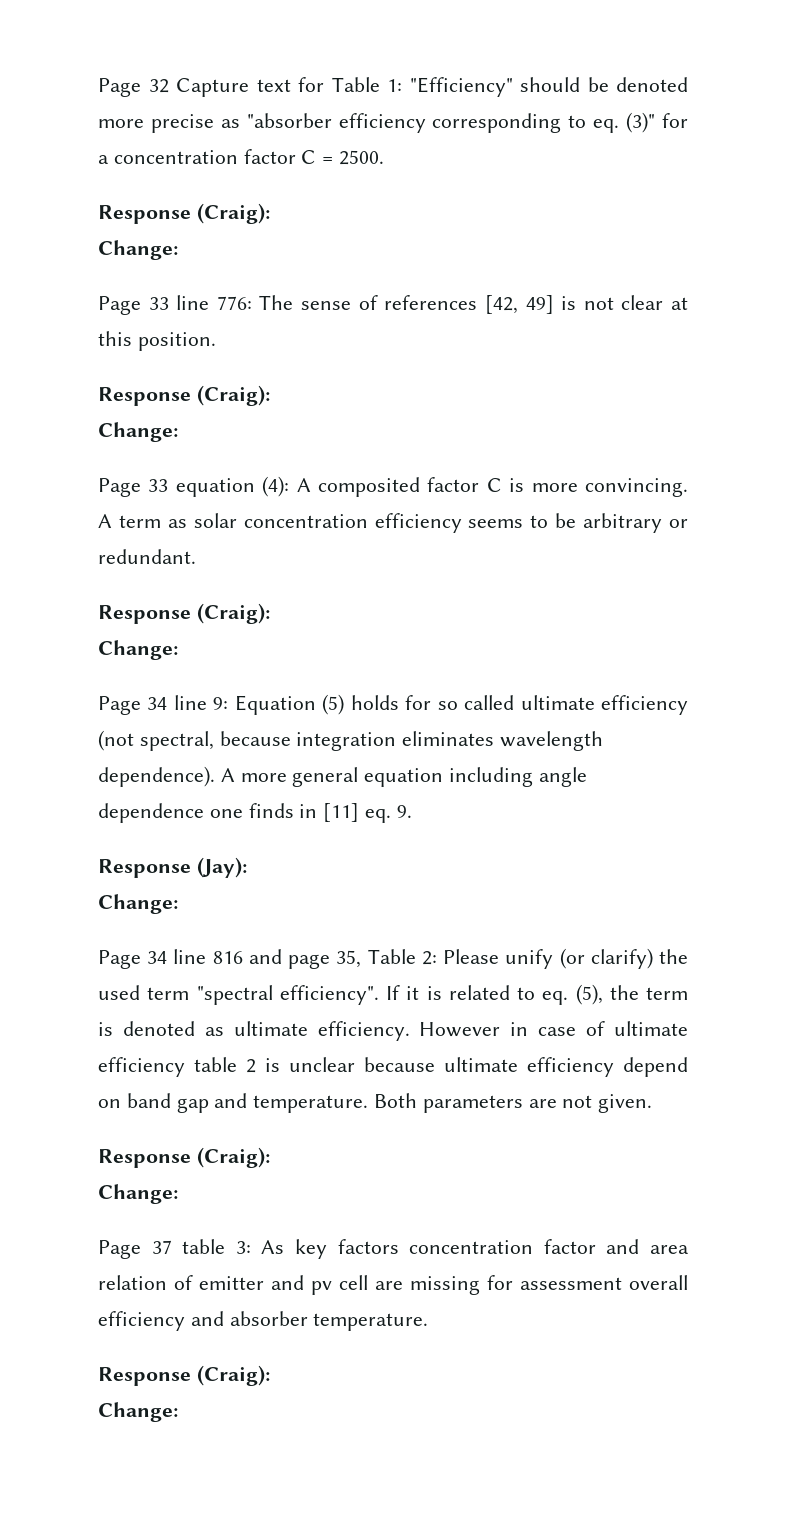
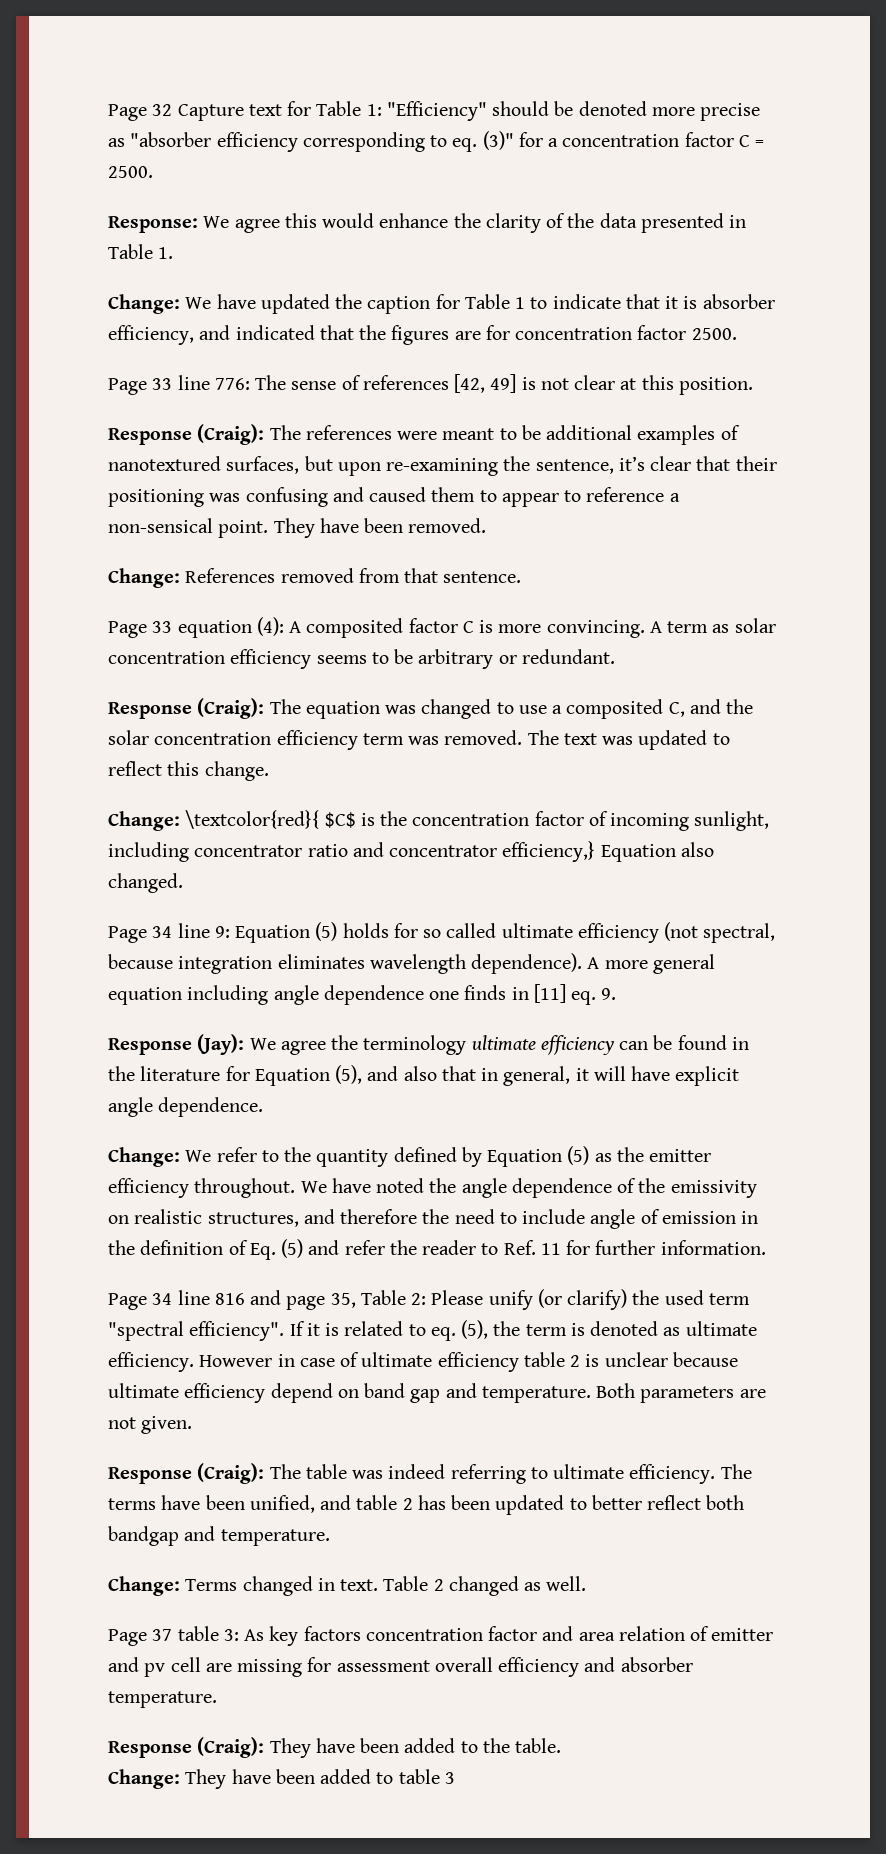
[98,203,270,224] [98,240,178,260] Response (Craig): // Change: -> [108,213,747,233] [108,244,174,259] [108,294,775,314] [108,325,737,345] Response: We agree this would enhance the clarity of the data presented in Table 1. // Change: We have updated the caption for Table 1 to indicate that it is absorber efficiency, and indicated that the figures are for concentration factor 2500.
[98,422,178,442] // Change: -> [269,425,740,445] [108,456,777,476] [108,487,680,507] [108,518,487,538] [108,568,522,588] The references were meant to be additional examples of nanotextured surfaces, but upon re-examining the sentence, it’s clear that their positioning was confusing and caused them to appear to reference a non-sensical point. They have been removed. // Change: References removed from that sentence.
[98,640,178,660] // Change: -> [269,699,754,719] [108,730,730,750] [108,761,269,781] [108,810,770,831] [108,841,714,862] [108,873,183,893] The equation was changed to use a composited C, and the solar concentration efficiency term was removed. The text was updated to reflect this change. // Change: \textcolor{red}{ $C$ is the concentration factor of incoming sunlight, including concentrator ratio and concentrator efficiency,} Equation also changed.
[98,894,178,914] // Change: -> [249,1035,749,1055] [108,1065,740,1086] [108,1097,264,1117] [108,1146,712,1167] [108,1178,757,1198] [108,1209,759,1229] [108,1239,766,1260] We agree the terminology ultimate efficiency can be found in the literature for Equation (5), and also that in general, it will have explicit angle dependence. // Change: We refer to the quantity defined by Equation (5) as the emitter efficiency throughout. We have noted the angle dependence of the emissivity on realistic structures, and therefore the need to include angle of emission in the definition of Eq. (5) and refer the reader to Ref. 11 for further information.
[98,1184,178,1204] // Change: -> [269,1464,752,1484] [108,1495,745,1515] [108,1526,330,1546] [108,1576,587,1596] The table was indeed referring to ultimate efficiency. The terms have been unified, and table 2 has been updated to better reflect both bandgap and temperature. // Change: Terms changed in text. Table 2 changed as well.
[98,1402,178,1422] // Change: -> [269,1738,562,1758] [108,1769,455,1789] They have been added to the table. // Change: They have been added to table 3

